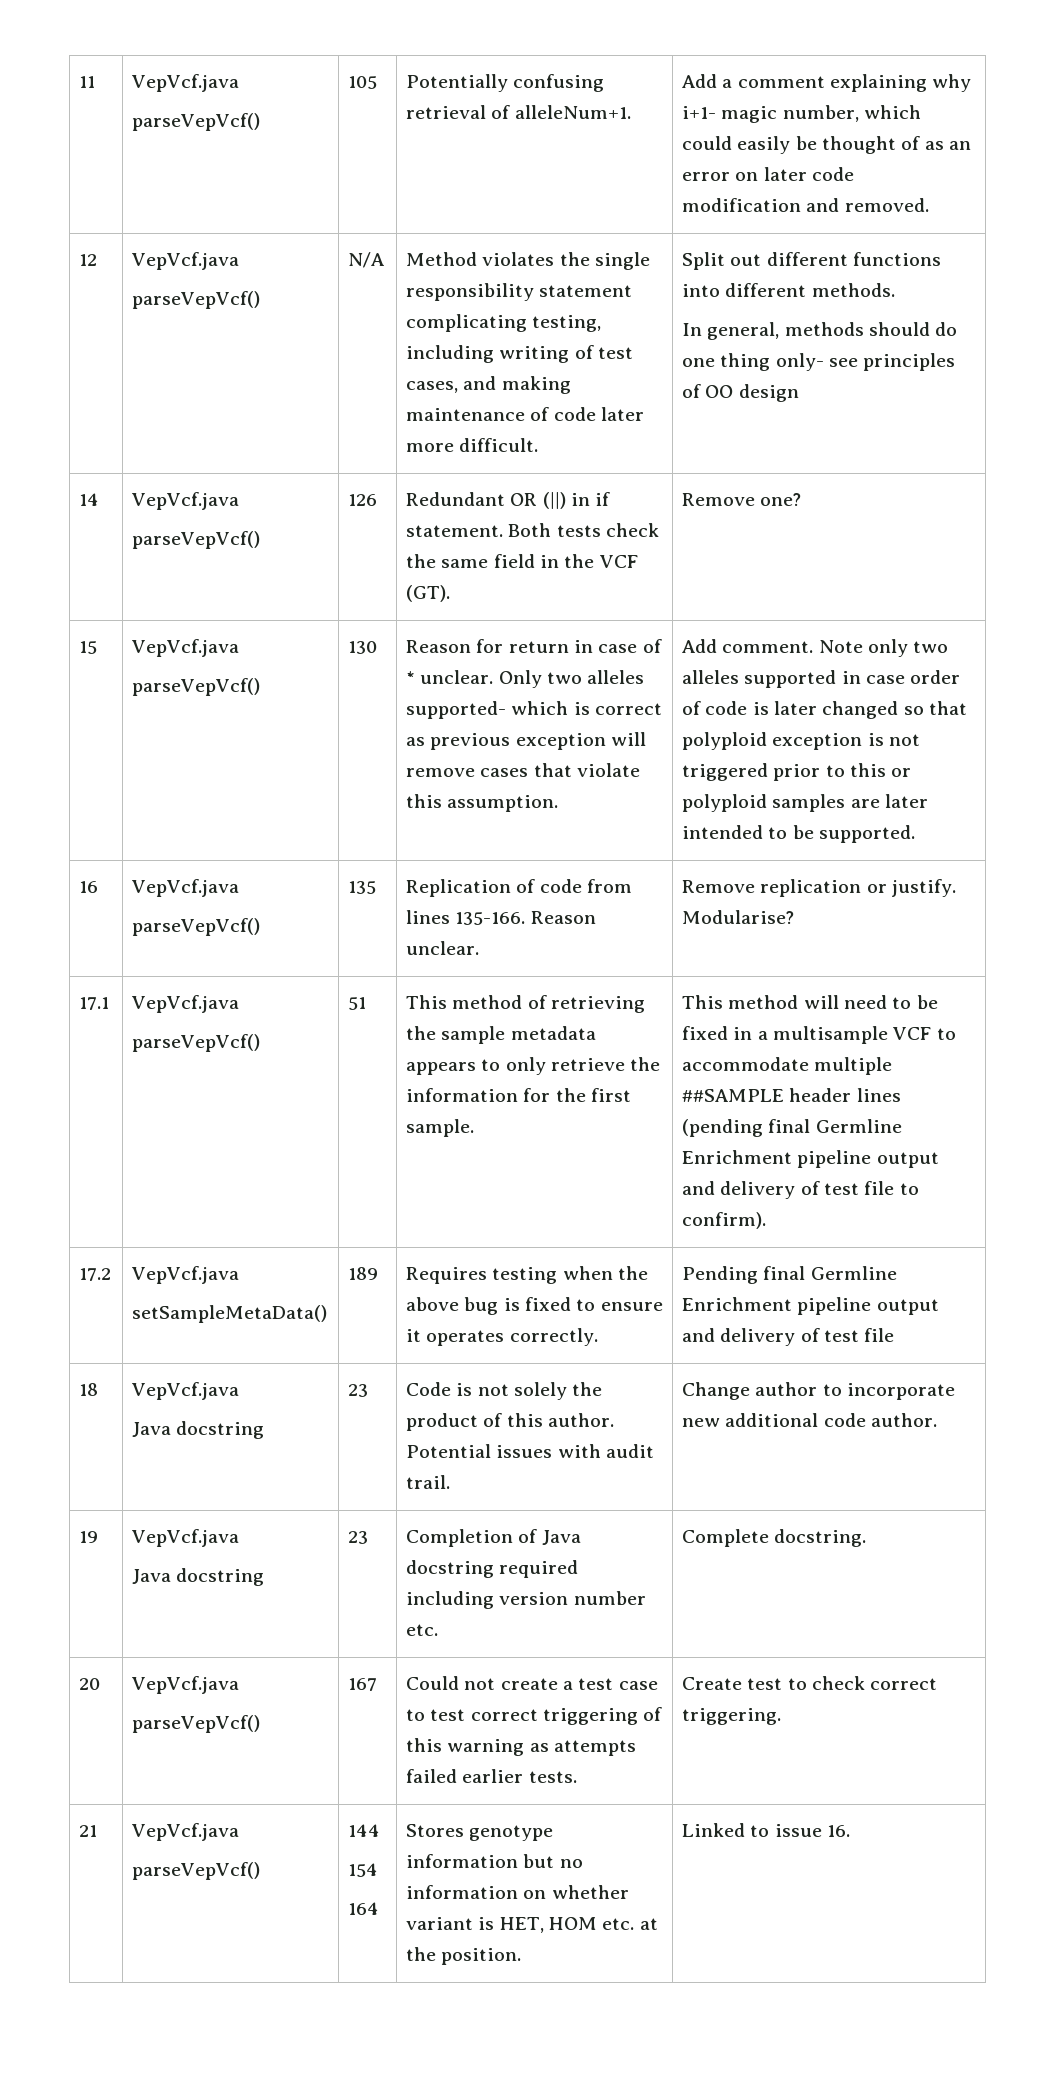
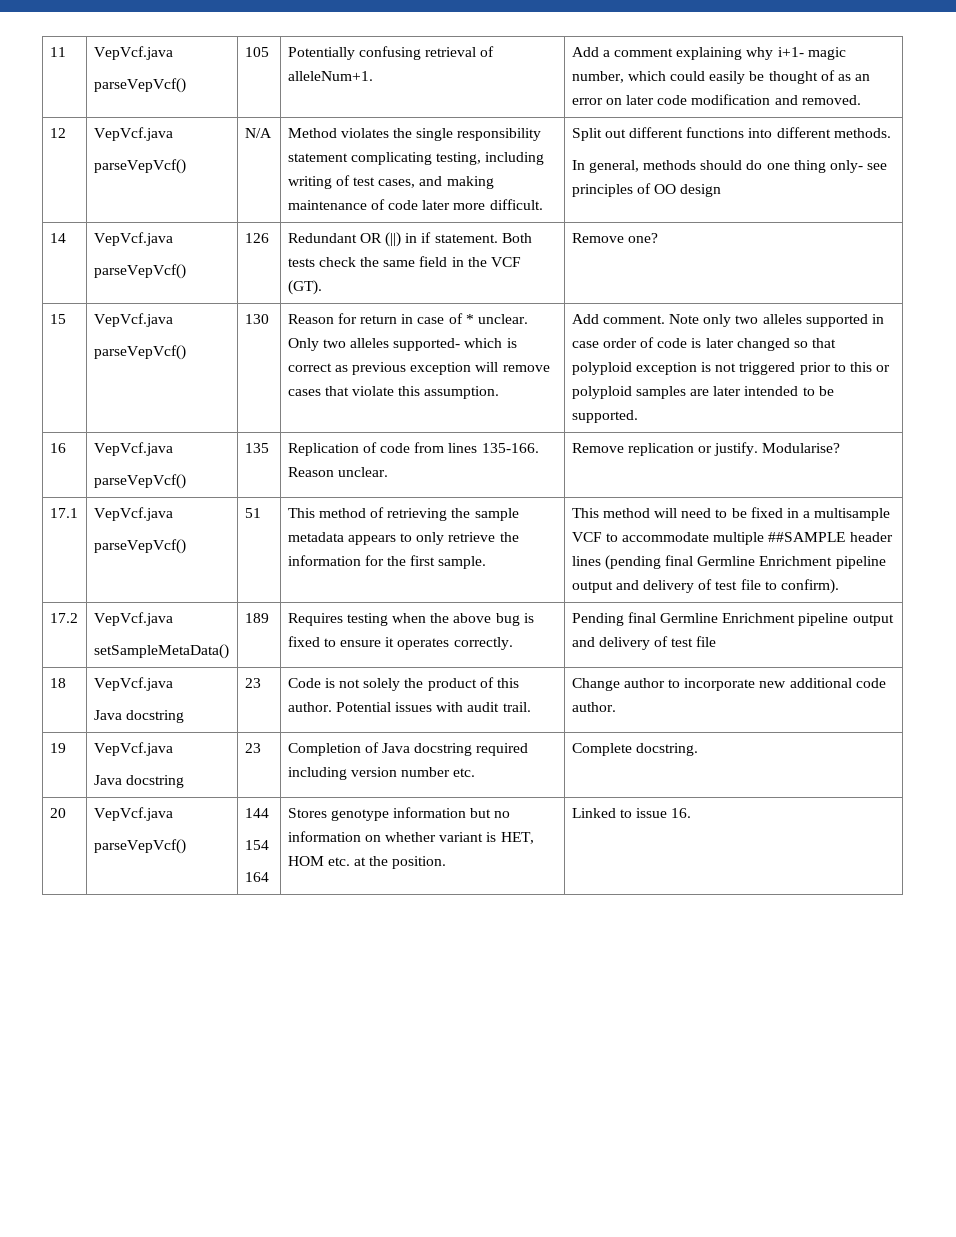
[132,1715,261,1733] [348,1678,378,1691] [406,1676,658,1690] [406,1707,663,1725] [406,1738,637,1756] [406,1769,577,1783] [682,1676,938,1690] [682,1708,782,1725] [79,1825,98,1837] [131,1823,240,1841] // parseVepVcf() | 167 | Could not create a test case to test correct triggering of this warning as attempts failed earlier tests. | Create test to check correct triggering. // 21 | VepVcf.java -> (173, 814) none

